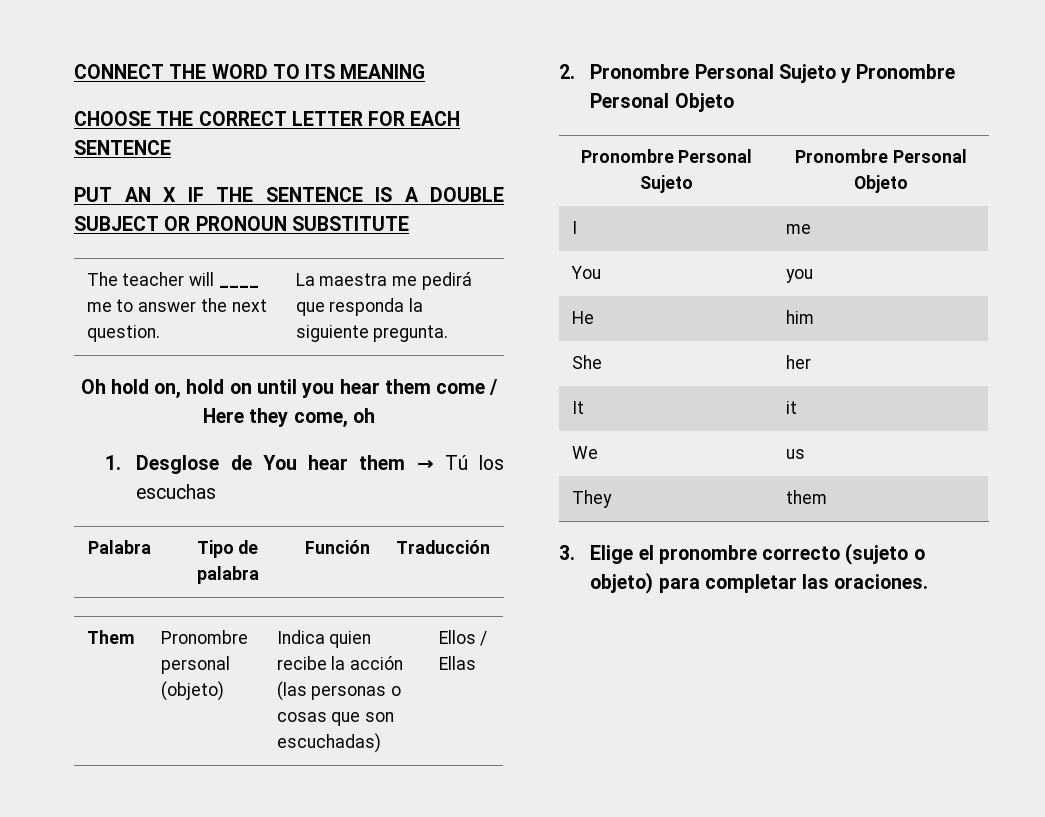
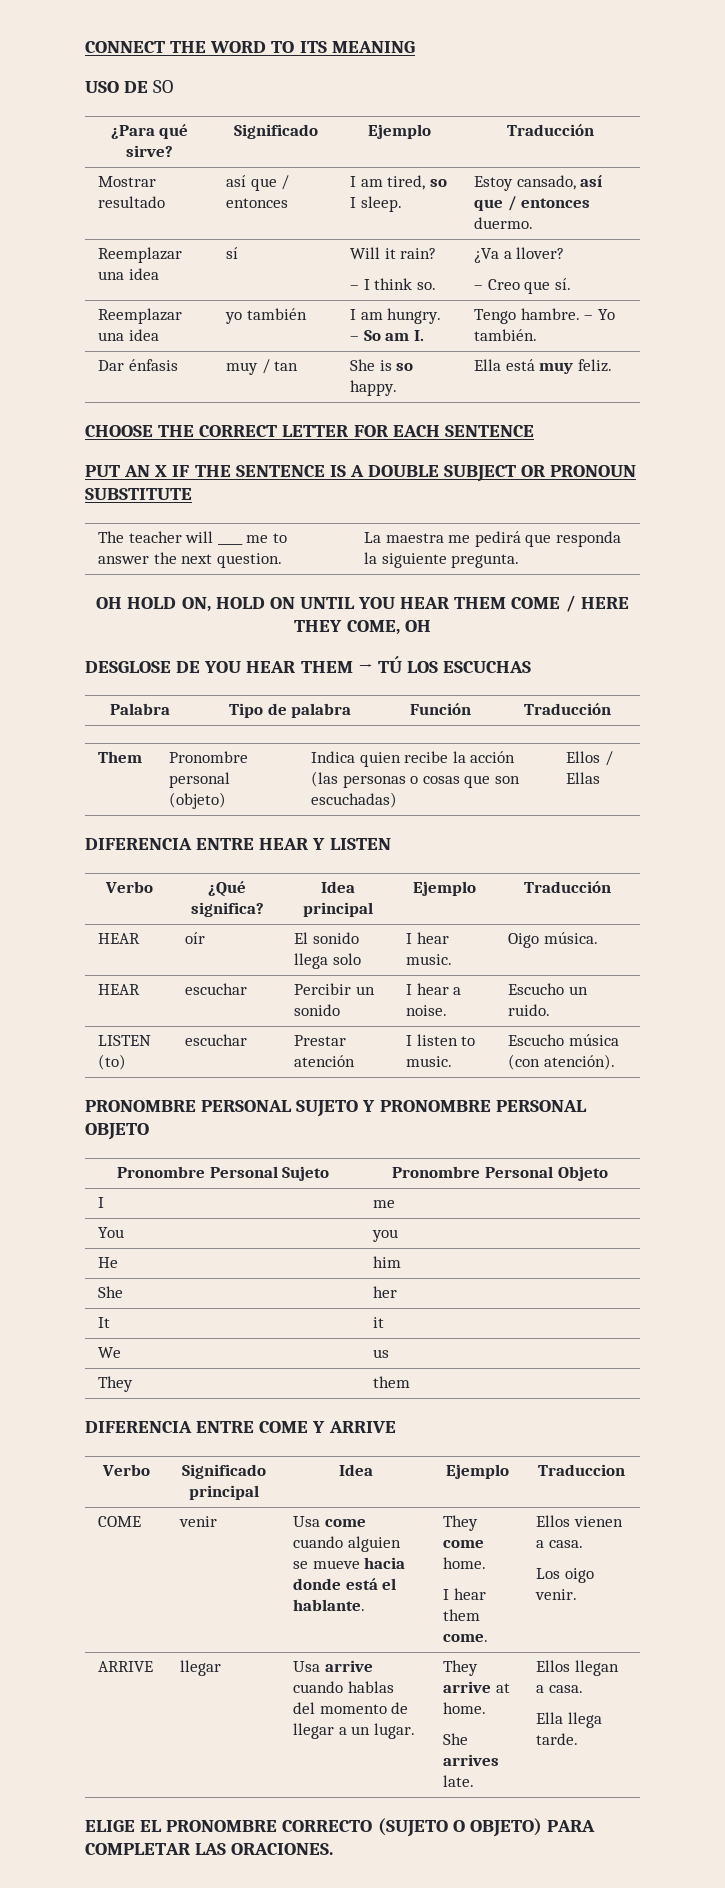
(426, 71) none -> [85,80,174,93] [110,124,189,139] [126,145,173,157] [233,124,318,139] [368,124,431,139] [507,124,594,136] [98,176,157,187] [98,196,166,208] [226,175,290,191] [226,198,289,208] [350,175,447,190] [350,196,402,212] [474,175,603,191] [474,196,591,211] [474,217,534,229] [98,247,183,263] [98,268,159,280] [226,247,239,259] [350,247,437,259] [350,278,436,290] [474,247,565,263] [474,278,571,294] [98,308,183,324] [98,329,159,341] [225,308,307,324] [350,308,442,324] [350,330,424,341] [474,308,615,324] [474,329,538,341] [98,359,178,371] [226,359,299,375] [350,359,414,371] [350,380,398,396] [474,359,612,374] // USO DE SO // ¿Para qué sirve? | Significado | Ejemplo | Traducción // Mostrar resultado | así que / entonces | I am tired, so I sleep. | Estoy cansado, así que / entonces duermo. // Reemplazar una idea | sí | Will it rain? // – I think so. | ¿Va a llover? // – Creo que sí. // Reemplazar una idea | yo también | I am hungry. – So am I. | Tengo hambre. – Yo también. // Dar énfasis | muy / tan | She is so happy. | Ella está muy feliz.
[80,379,499,399] [203,408,375,428] [105,455,504,474] [136,484,217,499] Oh hold on, hold on until you hear them come / Here they come, oh // 1. Desglose de You hear them → Tú los escuchas -> [96,595,629,612] [294,620,431,635] [85,656,532,673] OH HOLD ON, HOLD ON UNTIL YOU HEAR THEM COME / HERE THEY COME, OH // DESGLOSE DE YOU HEAR THEM → TÚ LOS ESCUCHAS
[559,64,956,83] [590,93,734,112] 2. Pronombre Personal Sujeto y Pronombre Personal Objeto -> [85,838,391,850] [104,881,153,893] [208,881,246,897] [190,902,264,917] [320,881,355,893] [302,902,373,917] [413,881,476,896] [524,881,611,893] [98,933,141,944] [185,932,206,944] [294,932,359,944] [294,953,361,969] [406,932,449,944] [406,954,453,965] [508,932,598,948] [98,984,141,995] [185,983,248,995] [294,983,375,995] [294,1004,341,1016] [406,983,462,995] [406,1005,448,1016] [508,983,588,995] [508,1004,551,1016] [98,1035,152,1046] [98,1054,127,1070] [185,1034,248,1046] [294,1035,347,1046] [294,1055,356,1067] [406,1034,476,1046] [406,1056,453,1067] [508,1034,619,1046] [508,1054,615,1070] [85,1100,587,1117] [85,1123,149,1140] DIFERENCIA ENTRE HEAR Y LISTEN // Verbo | ¿Qué significa? | Idea principal | Ejemplo | Traducción // HEAR | oír | El sonido llega solo | I hear music. | Oigo música. // HEAR | escuchar | Percibir un sonido | I hear a noise. | Escucho un ruido. // LISTEN (to) | escuchar | Prestar atención | I listen to music. | Escucho música (con atención). // PRONOMBRE PERSONAL SUJETO Y PRONOMBRE PERSONAL OBJETO
[559,543,925,565] [590,572,929,594] 3. Elige el pronombre correcto (sujeto o objeto) para completar las oraciones. -> [85,1421,396,1433] [102,1464,150,1476] [182,1464,266,1479] [189,1485,259,1500] [338,1464,373,1476] [445,1464,509,1479] [538,1464,625,1476] [98,1516,142,1527] [179,1516,218,1527] [293,1516,366,1527] [293,1536,401,1552] [293,1557,406,1569] [293,1578,397,1590] [293,1599,366,1611] [443,1515,479,1531] [443,1540,485,1548] [443,1557,487,1569] [443,1588,486,1600] [443,1609,481,1621] [443,1634,489,1642] [536,1515,623,1527] [536,1540,583,1548] [536,1568,594,1583] [535,1589,578,1600] [98,1661,154,1672] [180,1660,222,1676] [293,1660,373,1672] [293,1681,394,1693] [293,1702,409,1714] [293,1723,415,1739] [443,1660,479,1676] [443,1681,510,1693] [443,1702,487,1714] [443,1733,469,1745] [443,1754,500,1766] [443,1775,475,1787] [536,1660,619,1676] [536,1685,583,1693] [536,1712,602,1728] [536,1733,579,1745] [85,1818,595,1837] [85,1843,334,1855] DIFERENCIA ENTRE COME Y ARRIVE // Verbo | Significado principal | Idea | Ejemplo | Traduccion // COME | venir | Usa come cuando alguien se mueve hacia donde está el hablante. | They come home. // I hear them come. | Ellos vienen a casa. // Los oigo venir. // ARRIVE | llegar | Usa arrive cuando hablas del momento de llegar a un lugar. | They arrive at home. // She arrives late. | Ellos llegan a casa. // Ella llega tarde. // ELIGE EL PRONOMBRE CORRECTO (SUJETO O OBJETO) PARA COMPLETAR LAS ORACIONES.

